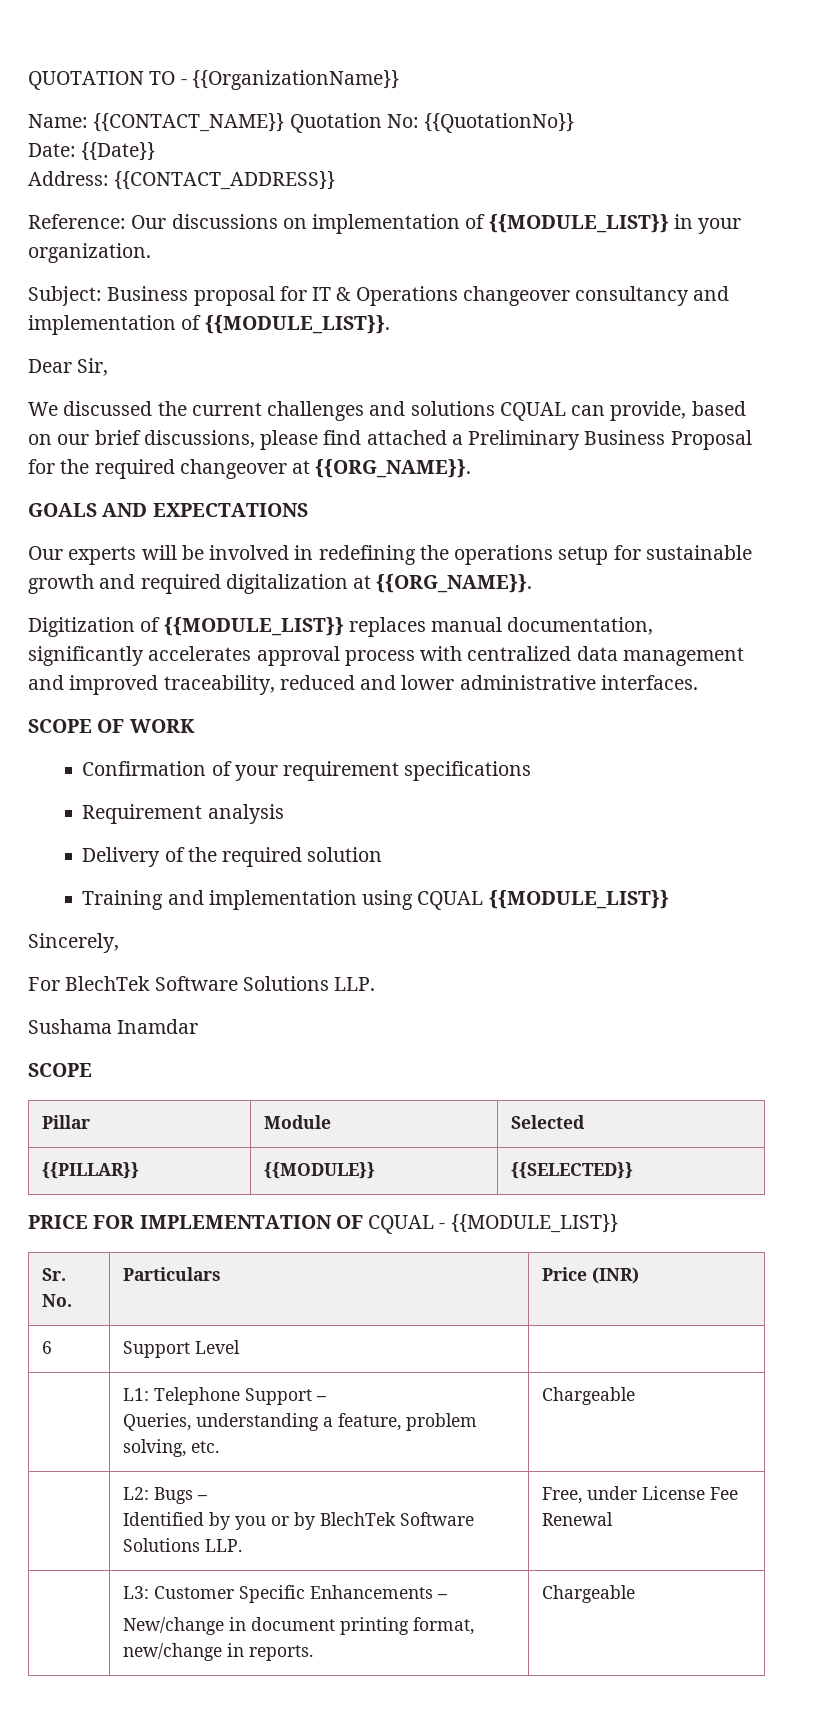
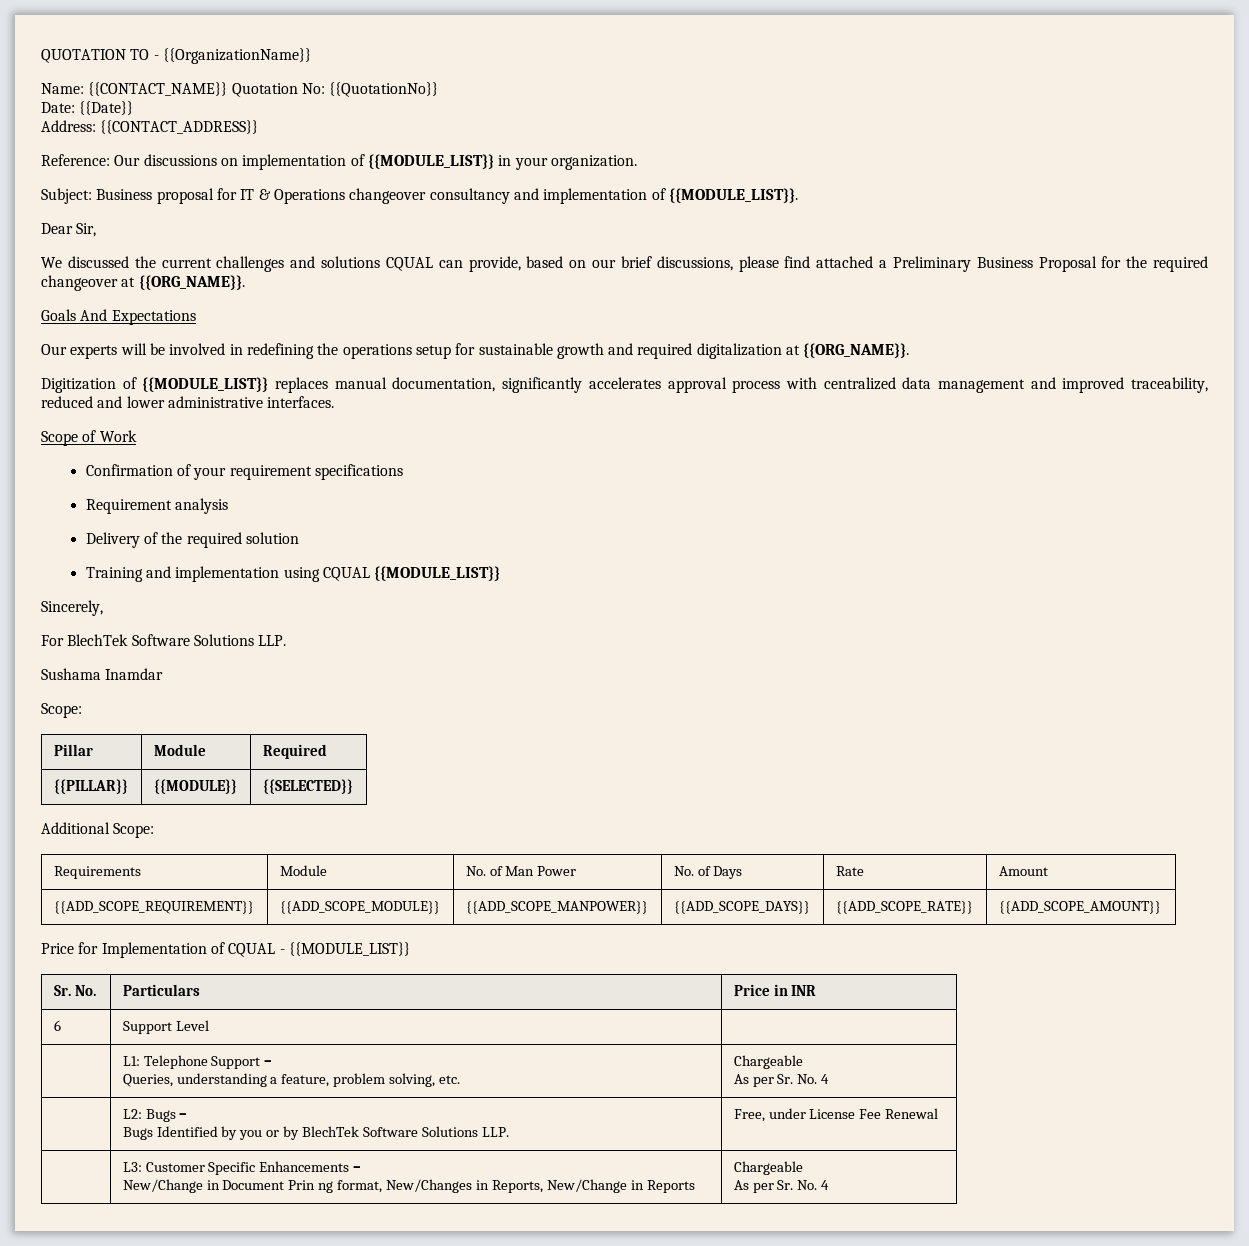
[28,503,308,517] GOALS AND EXPECTATIONS -> [41,309,196,325] Goals And Expectations
[28,719,195,733] SCOPE OF WORK -> [41,430,137,446] Scope of Work
[28,1063,92,1077] SCOPE -> [41,703,82,718] Scope:
[511,1115,586,1129] Selected -> [262,744,327,759] Required
[28,1215,363,1229] PRICE FOR IMPLEMENTATION OF -> [41,822,155,838] [53,866,141,879] [279,865,327,876] [465,866,577,876] [673,866,743,879] [835,866,864,876] [998,866,1048,876] [53,901,254,914] [279,901,440,914] [465,901,648,914] [673,901,810,914] [835,901,973,914] [998,901,1161,914] [41,942,225,958] Additional Scope: // Requirements | Module | No. of Man Power | No. of Days | Rate | Amount // {{ADD_SCOPE_REQUIREMENT}} | {{ADD_SCOPE_MODULE}} | {{ADD_SCOPE_MANPOWER}} | {{ADD_SCOPE_DAYS}} | {{ADD_SCOPE_RATE}} | {{ADD_SCOPE_AMOUNT}} // Price for Implementation of
[592,1267,640,1284] (INR) -> [773,984,817,996] in INR
(636, 1396) none -> [733,1074,830,1087] // As per Sr. No. 4
(208, 1497) none -> [122,1127,153,1140] Bugs
[123,1617,475,1635] [123,1643,314,1661] [542,1585,636,1603] New/change in document printing format, new/change in reports. | Chargeable -> [122,1179,695,1193] [733,1161,803,1175] [733,1180,830,1193] New/Change in Document Prin ng format, New/Changes in Reports, New/Change in Reports | Chargeable // As per Sr. No. 4

